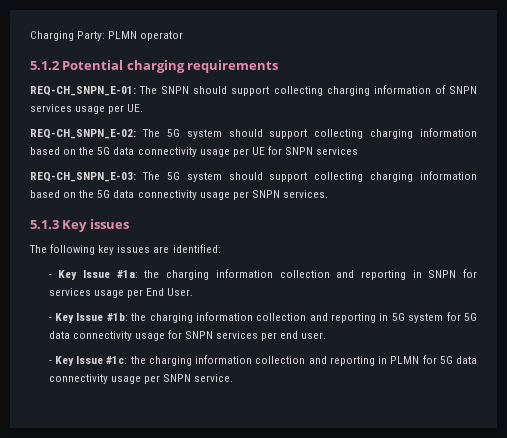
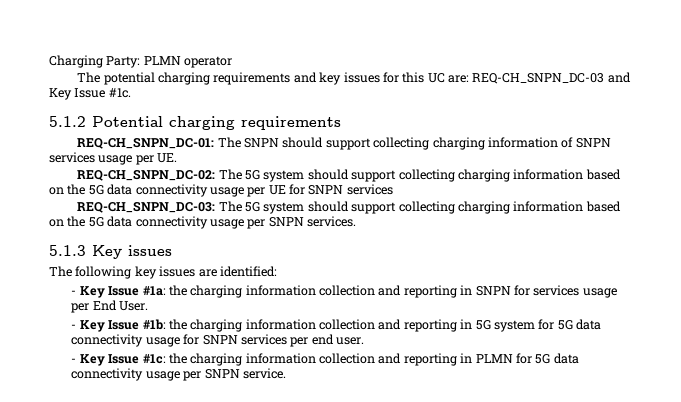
(184, 36) none -> [77,72,631,85] [49,88,131,100] // The potential charging requirements and key issues for this UC are: REQ-CH_SNPN_DC-03 and Key Issue #1c.
[30,86,136,96] REQ-CH_SNPN_E-01: -> [77,137,215,149] REQ-CH_SNPN_DC-01:
[30,129,136,139] REQ-CH_SNPN_E-02: -> [77,169,216,181] REQ-CH_SNPN_DC-02:
[30,172,136,182] REQ-CH_SNPN_E-03: -> [77,201,216,213] REQ-CH_SNPN_DC-03:

